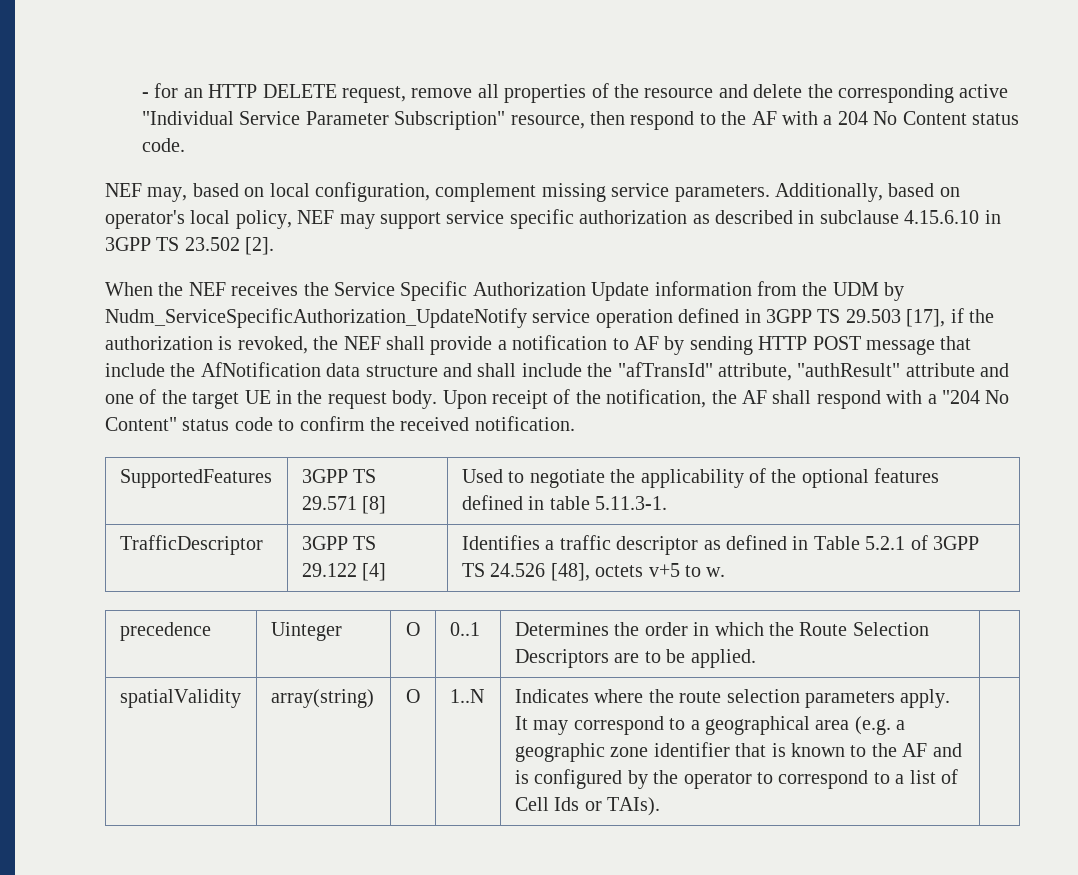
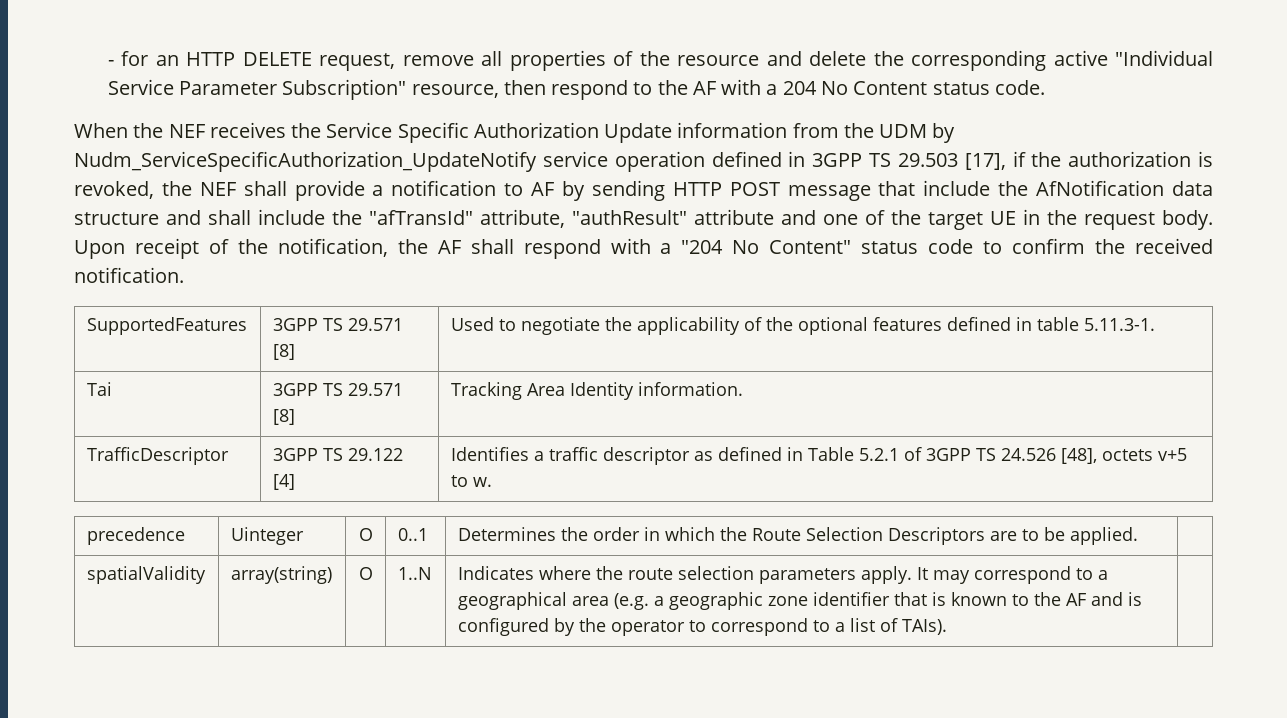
[105,182,960,202] [105,209,1001,229] [105,237,275,255] // NEF may, based on local configuration, complement missing service parameters. Additionally, based on operator's local policy, NEF may support service specific authorization as described in subclause 4.15.6.10 in 3GPP TS 23.502 [2]. -> (1045, 87) none
(668, 503) none -> [86,382,112,396] [272,383,403,396] [272,409,295,425] [450,382,743,400] // Tai | 3GPP TS 29.571 [8] | Tracking Area Identity information.
[514,797,602,811] Cell Ids or -> (898, 625) none

